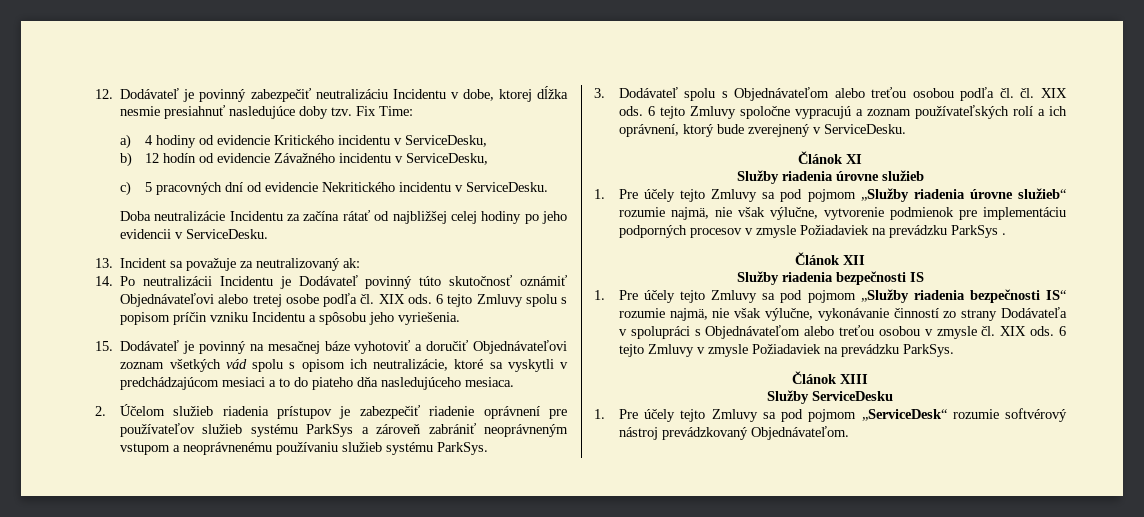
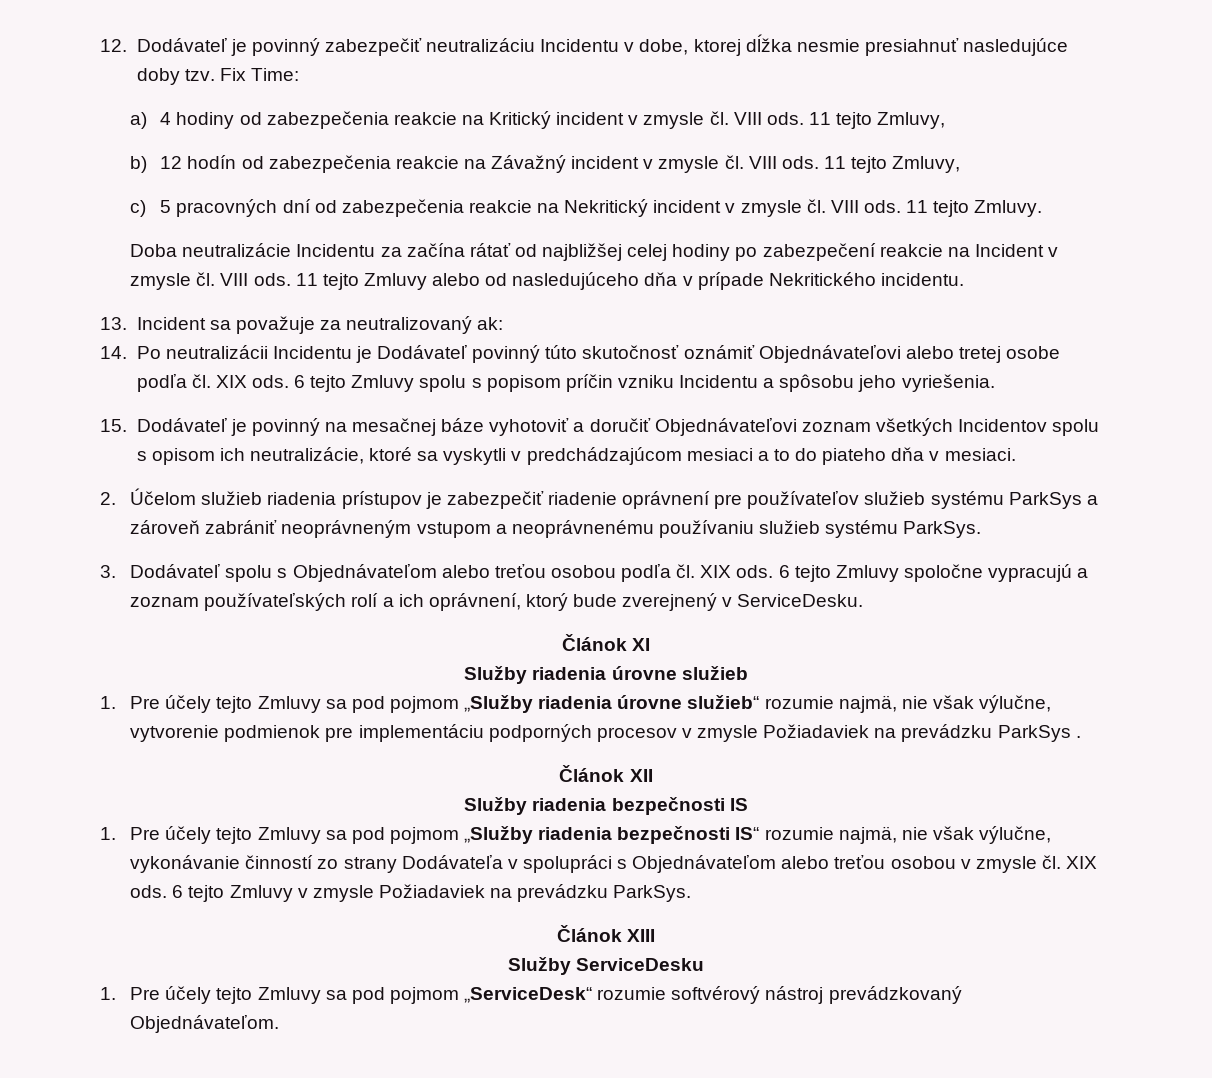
[216,135,487,147] [119,152,488,167] evidencie Kritického incidentu v ServiceDesku, // b) 12 hodín od evidencie Závažného incidentu v ServiceDesku, -> [266,111,946,129] [130,155,961,173] zabezpečenia reakcie na Kritický incident v zmysle čl. VIII ods. 11 tejto Zmluvy, // b) 12 hodín od zabezpečenia reakcie na Závažný incident v zmysle čl. VIII ods. 11 tejto Zmluvy,
[264,182,548,192] evidencie Nekritického incidentu v ServiceDesku. -> [341,199,1043,217] zabezpečenia reakcie na Nekritický incident v zmysle čl. VIII ods. 11 tejto Zmluvy.
[542,211,568,224] [119,229,268,239] jeho evidencii v ServiceDesku. -> [762,243,1059,261] [130,272,964,290] zabezpečení reakcie na Incident v zmysle čl. VIII ods. 11 tejto Zmluvy alebo od nasledujúceho dňa v prípade Nekritického incidentu.
[225,359,247,369] vád -> [958,419,1048,432] Incidentov
[381,377,515,390] nasledujúceho mesiaca. -> [929,448,1016,461] v mesiaci.
[1020,88,1035,98] čl. -> (696, 571) none

